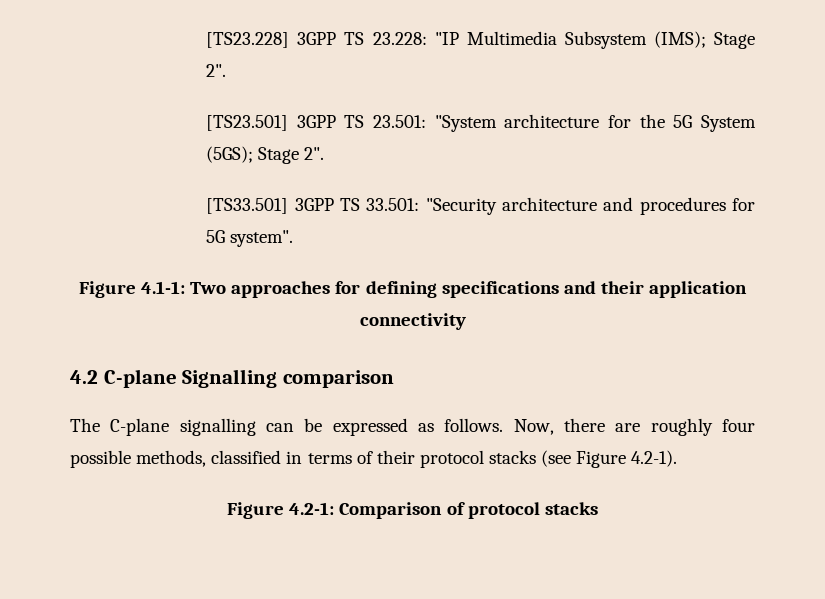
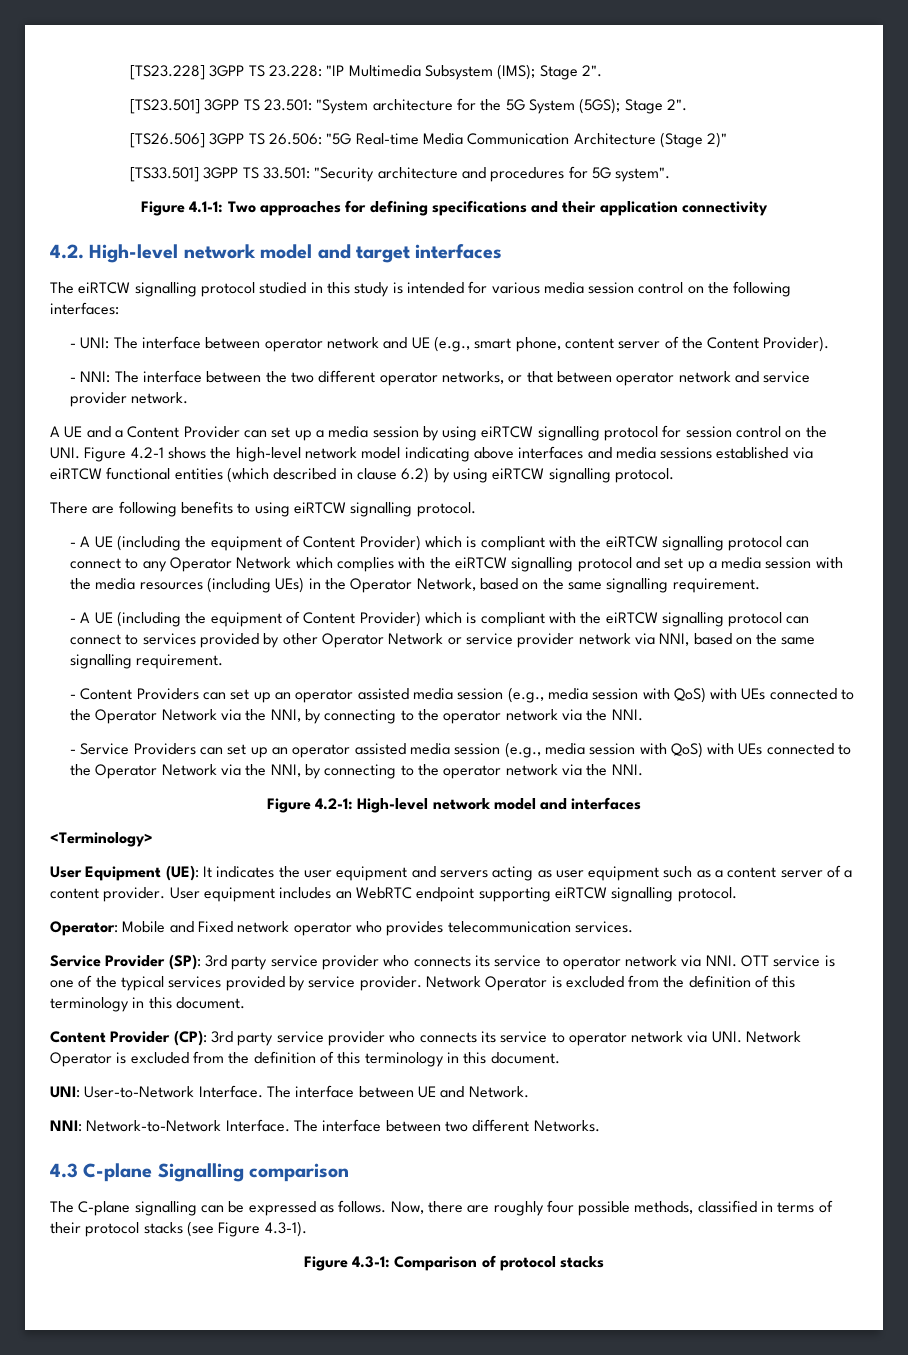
(325, 153) none -> [130,132,728,148] // [TS26.506] 3GPP TS 26.506: "5G Real-time Media Communication Architecture (Stage 2)"
[70,370,98,384] 4.2 -> [50,244,503,263] [50,281,792,297] [50,302,119,315] [70,336,830,352] [70,370,811,386] [70,392,189,407] [50,425,827,441] [50,446,813,462] [50,467,674,483] [50,501,476,517] [70,535,810,551] [70,557,843,572] [70,577,760,593] [70,611,810,627] [70,633,816,648] [70,654,224,669] [70,687,855,703] [70,709,643,724] [70,742,852,758] [70,764,643,779] [266,797,642,813] [50,832,153,847] [50,865,853,881] [50,887,737,902] [50,921,633,936] [50,954,835,970] [50,975,796,991] [50,997,245,1012] [50,1030,802,1046] [50,1051,560,1067] [50,1085,529,1098] [50,1119,600,1132] [50,1163,78,1178] 4.2. High-level network model and target interfaces // The eiRTCW signalling protocol studied in this study is intended for various media session control on the following interfaces: // - UNI: The interface between operator network and UE (e.g., smart phone, content server of the Content Provider). // - NNI: The interface between the two different operator networks, or that between operator network and service provider network. // A UE and a Content Provider can set up a media session by using eiRTCW signalling protocol for session control on the UNI. Figure 4.2-1 shows the high-level network model indicating above interfaces and media sessions established via eiRTCW functional entities (which described in clause 6.2) by using eiRTCW signalling protocol. // There are following benefits to using eiRTCW signalling protocol. // - A UE (including the equipment of Content Provider) which is compliant with the eiRTCW signalling protocol can connect to any Operator Network which complies with the eiRTCW signalling protocol and set up a media session with the media resources (including UEs) in the Operator Network, based on the same signalling requirement. // - A UE (including the equipment of Content Provider) which is compliant with the eiRTCW signalling protocol can connect to services provided by other Operator Network or service provider network via NNI, based on the same signalling requirement. // - Content Providers can set up an operator assisted media session (e.g., media session with QoS) with UEs connected to the Operator Network via the NNI, by connecting to the operator network via the NNI. // - Service Providers can set up an operator assisted media session (e.g., media session with QoS) with UEs connected to the Operator Network via the NNI, by connecting to the operator network via the NNI. // Figure 4.2-1: High-level network model and interfaces // <Terminology> // User Equipment (UE): It indicates the user equipment and servers acting as user equipment such as a content server of a content provider. User equipment includes an WebRTC endpoint supporting eiRTCW signalling protocol. // Operator: Mobile and Fixed network operator who provides telecommunication services. // Service Provider (SP): 3rd party service provider who connects its service to operator network via NNI. OTT service is one of the typical services provided by service provider. Network Operator is excluded from the definition of this terminology in this document. // Content Provider (CP): 3rd party service provider who connects its service to operator network via UNI. Network Operator is excluded from the definition of this terminology in this document. // UNI: User-to-Network Interface. The interface between UE and Network. // NNI: Network-to-Network Interface. The interface between two different Networks. // 4.3
[631,450,678,467] [227,502,335,519] 4.2-1). // Figure 4.2-1: -> [264,1221,307,1237] [303,1256,391,1271] 4.3-1). // Figure 4.3-1:

